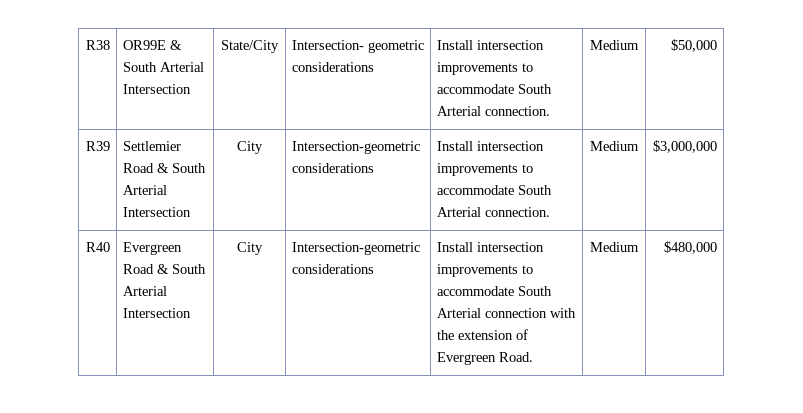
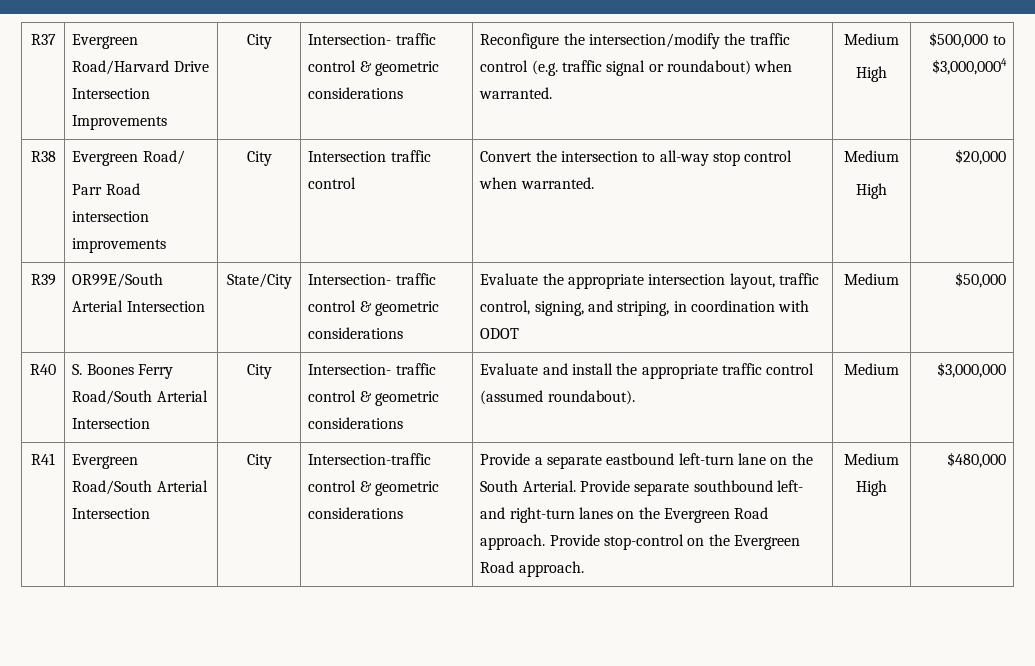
[85,40,110,50] [122,40,182,50] [122,62,157,72] R38 | OR99E & South -> [30,34,56,45] [72,34,139,49] [72,60,209,75] [72,88,151,99] [72,115,168,130] [246,34,272,49] [308,33,436,45] [308,60,440,76] [308,87,404,99] [480,33,790,49] [480,60,793,76] [479,87,553,99] [844,33,899,45] [856,66,887,82] [929,32,1006,48] [931,58,1007,75] [30,151,56,162] [72,150,185,166] [72,183,140,195] [72,211,150,222] [72,238,167,253] [246,151,272,166] [308,150,431,162] [308,177,357,189] [480,150,793,166] [479,177,594,189] [844,150,899,162] [856,183,887,199] [954,149,1006,165] [30,274,56,286] [72,273,164,288] R37 | Evergreen Road/Harvard Drive Intersection Improvements | City | Intersection- traffic control & geometric considerations | Reconfigure the intersection/modify the traffic control (e.g. traffic signal or roundabout) when warranted. | Medium // High | $500,000 to $3,000,0004 // R38 | Evergreen Road/ // Parr Road intersection improvements | City | Intersection traffic control | Convert the intersection to all-way stop control when warranted. | Medium // High | $20,000 // R39 | OR99E/South
[367,40,424,53] [291,62,374,72] [436,40,544,50] [436,62,533,75] [436,84,552,94] [436,106,550,116] [590,40,639,50] [671,39,718,52] [85,141,110,151] [122,141,181,151] [122,163,206,173] [122,185,167,195] [122,207,191,217] [237,141,263,154] [291,141,420,154] [291,163,374,173] [436,141,544,151] [436,163,533,176] [436,185,552,195] [436,207,550,217] geometric considerations | Install intersection improvements to accommodate South Arterial connection. | Medium | $50,000 // R39 | Settlemier Road & South Arterial Intersection | City | Intersection-geometric considerations | Install intersection improvements to accommodate South Arterial connection. -> [395,273,436,285] [308,300,440,316] [308,327,404,339] [480,273,820,289] [480,300,810,316] [480,328,520,339] [844,273,899,285] [954,272,1006,288] [30,364,56,375] [72,364,174,379] [72,390,208,405] [72,418,151,429] [246,364,272,379] [308,363,436,375] [308,390,440,406] [308,417,404,429] [480,363,815,379] [480,390,635,405] traffic control & geometric considerations | Evaluate the appropriate intersection layout, traffic control, signing, and striping, in coordination with ODOT | Medium | $50,000 // R40 | S. Boones Ferry Road/South Arterial Intersection | City | Intersection- traffic control & geometric considerations | Evaluate and install the appropriate traffic control (assumed roundabout).
[85,242,110,252] [122,242,182,255] [122,264,206,274] [122,286,167,296] [122,308,191,318] [237,242,263,255] [291,242,420,255] [291,264,374,274] [436,242,544,252] [436,264,533,277] [436,286,552,296] [436,308,576,318] [436,329,528,340] [436,352,533,365] [590,242,639,252] R40 | Evergreen Road & South Arterial Intersection | City | Intersection-geometric considerations | Install intersection improvements to accommodate South Arterial connection with the extension of Evergreen Road. | Medium -> [31,453,55,465] [72,454,139,469] [72,480,208,495] [72,508,151,519] [246,454,272,469] [308,453,432,465] [308,480,440,496] [308,507,404,519] [480,453,813,469] [480,480,804,496] [480,507,769,523] [480,534,801,550] [480,561,584,577] [844,453,899,465] [856,480,887,496] R41 | Evergreen Road/South Arterial Intersection | City | Intersection-traffic control & geometric considerations | Provide a separate eastbound left-turn lane on the South Arterial. Provide separate southbound left- and right-turn lanes on the Evergreen Road approach. Provide stop-control on the Evergreen Road approach. | Medium High

